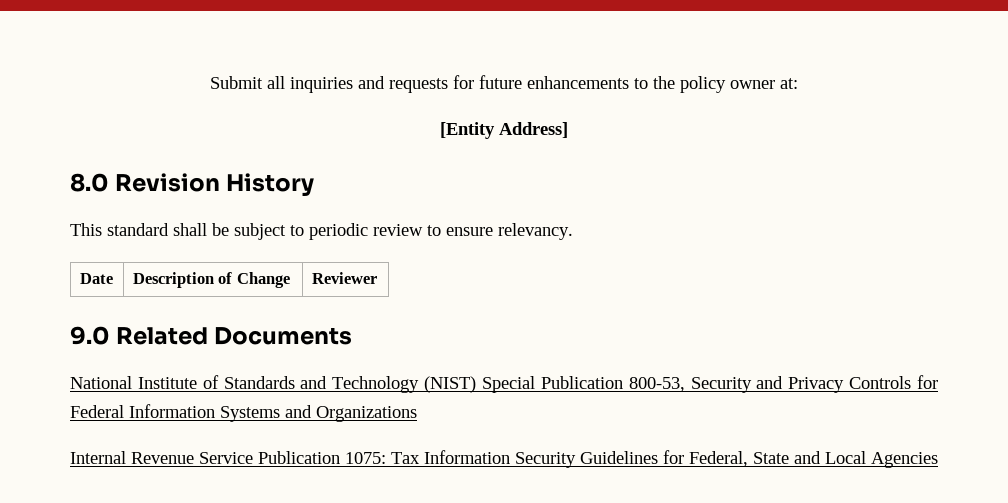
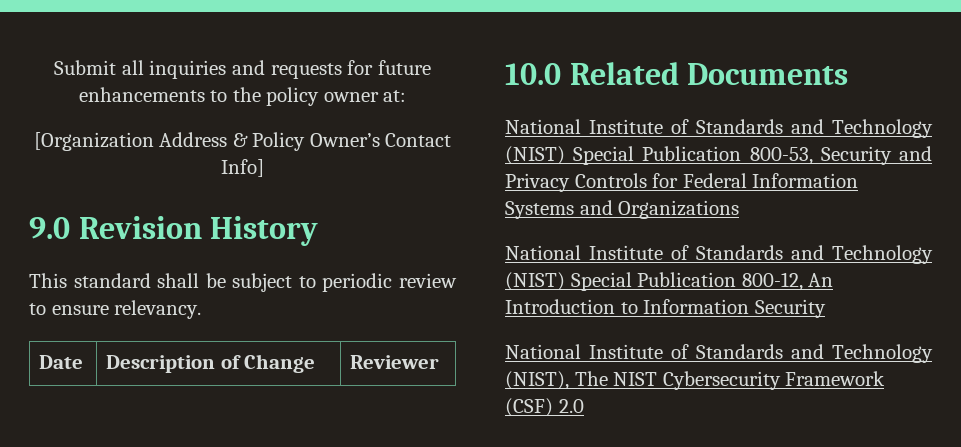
[440,122,568,139] [70,173,109,192] [Entity Address] // 8.0 -> [33,132,452,151] [221,159,264,177] [29,217,70,239] [Organization Address & Policy Owner’s Contact Info] // 9.0
[70,326,110,345] 9.0 -> [505,63,561,85] 10.0
[70,450,938,468] Internal Revenue Service Publication 1075: Tax Information Security Guidelines for Federal, State and Local Agencies -> [505,245,933,264] [505,272,834,291] [505,299,826,318] [505,344,933,363] [505,371,886,390] [505,398,584,417] National Institute of Standards and Technology (NIST) Special Publication 800-12, An Introduction to Information Security // National Institute of Standards and Technology (NIST), The NIST Cybersecurity Framework (CSF) 2.0

